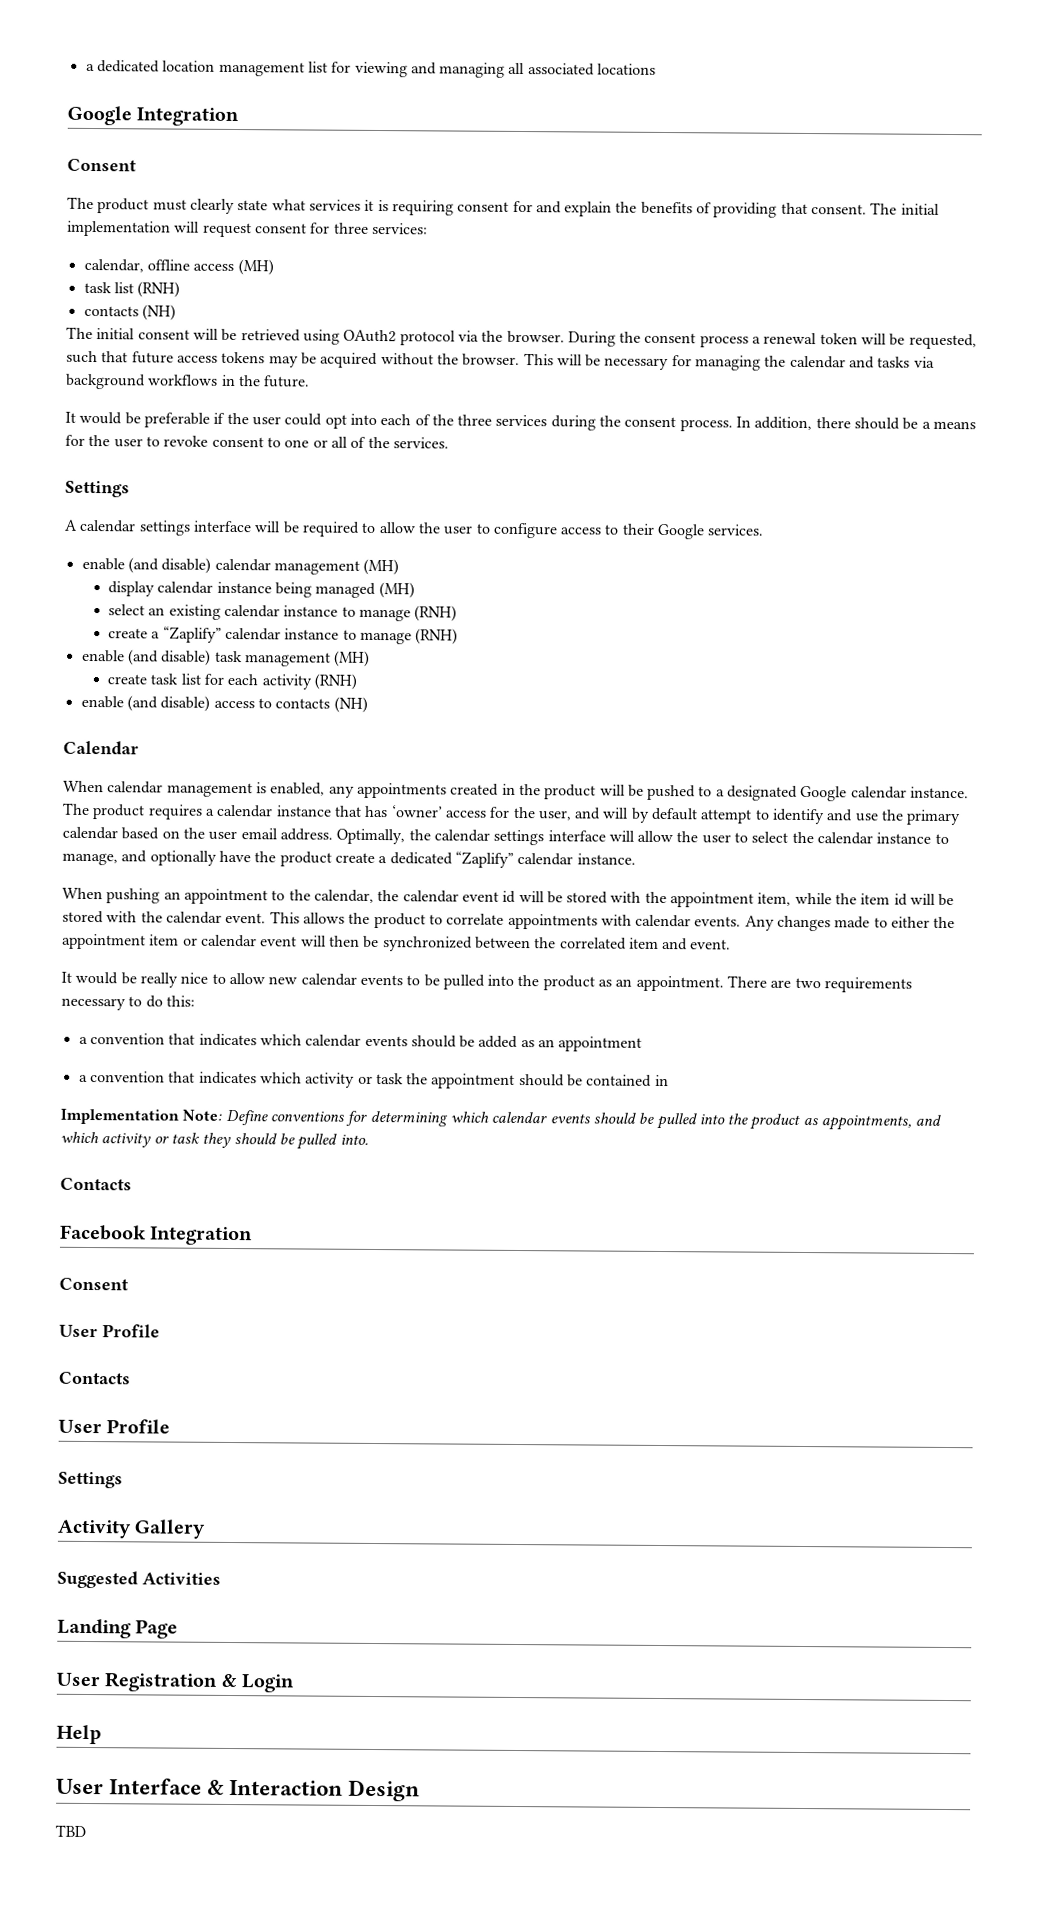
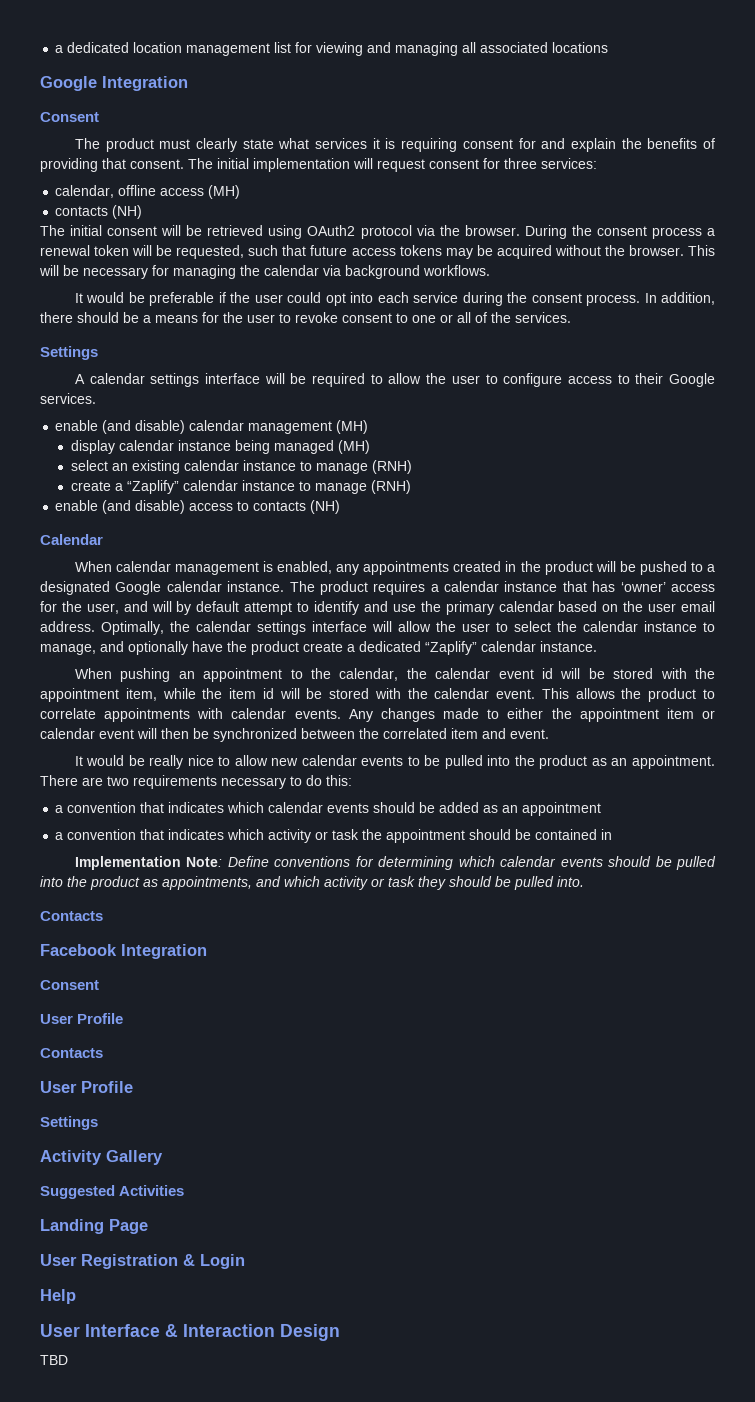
[83,281,181,298] // task list (RNH) -> (241, 192) none
[849,356,935,369] [65,373,311,390] and tasks via background workflows in the future. -> [323,265,490,279] via background workflows.
[414,414,548,427] of the three services -> [413,292,459,303] service
[81,649,371,667] [106,673,357,690] // enable (and disable) task management (MH) // create task list for each activity (RNH) -> (412, 487) none

